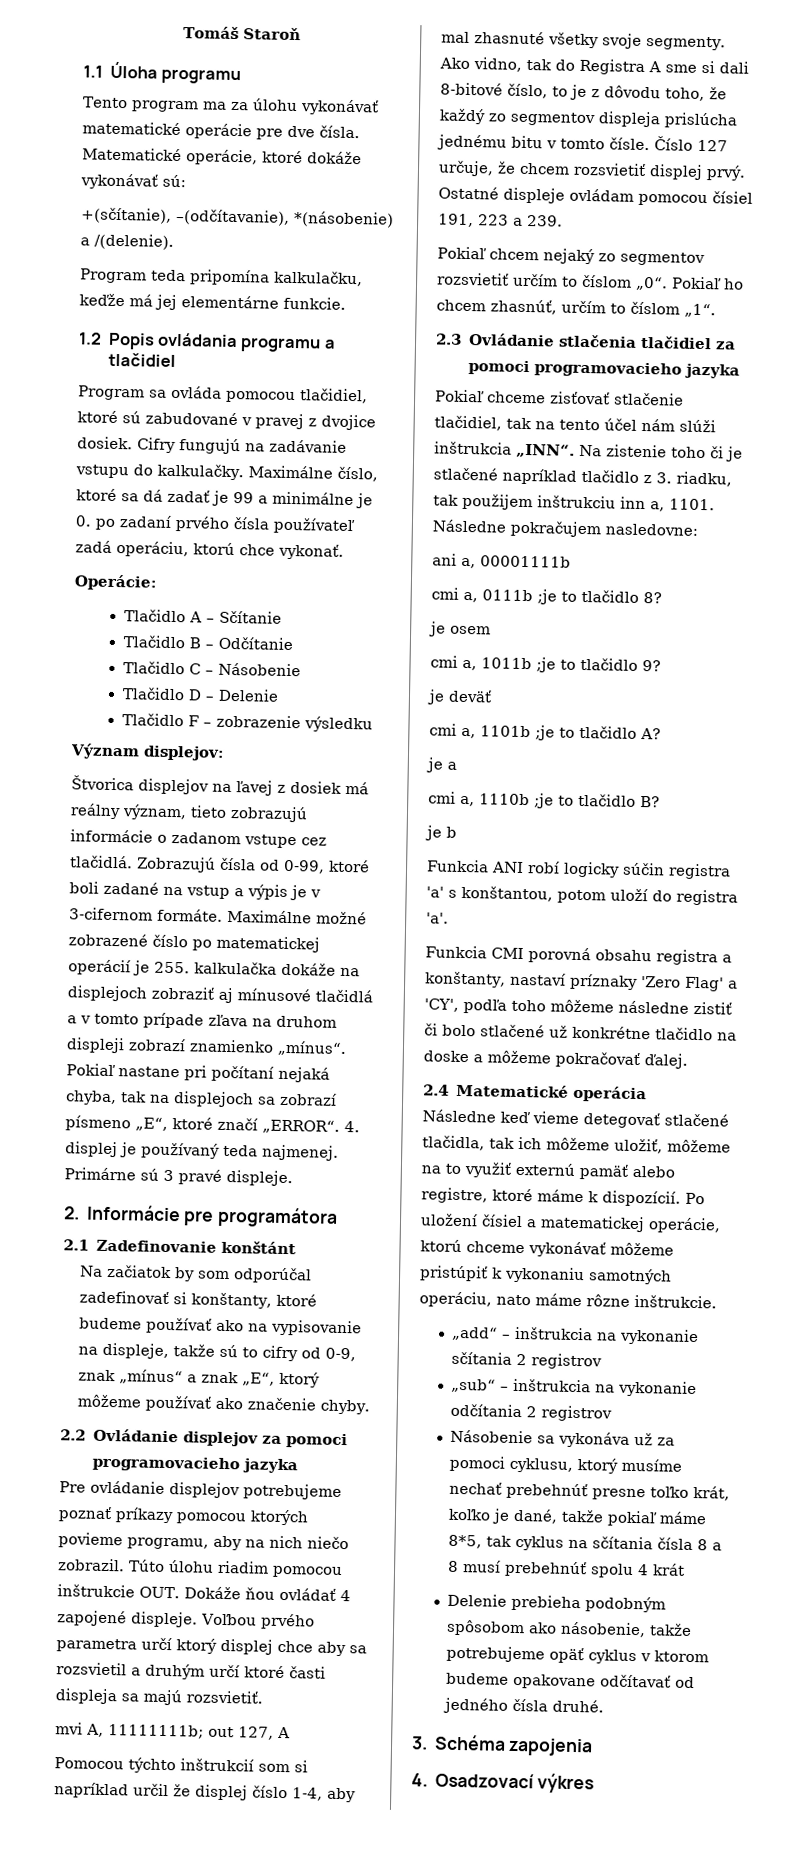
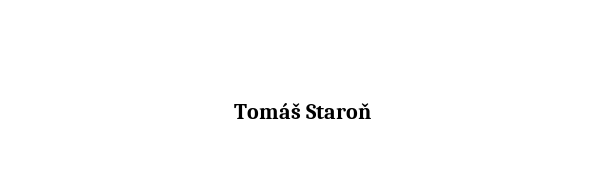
[83,61,241,85] [83,96,379,116] [82,121,360,140] [82,147,362,166] [80,173,186,190] [81,207,394,228] [80,233,174,250] [80,268,363,287] [79,293,346,311] [78,332,336,353] [107,352,176,367] [78,385,368,404] [77,410,376,431] [77,436,347,455] [75,463,378,482] [76,488,373,509] [75,515,356,535] [75,540,344,560] [74,574,158,591] [123,609,282,624] [122,635,293,651] [122,661,301,677] [121,687,279,702] [121,713,373,733] [70,743,225,761] [71,775,369,796] [70,803,308,823] [70,829,327,849] [70,855,370,874] [69,881,321,901] [69,907,367,925] [68,933,320,953] [68,959,360,977] [67,985,373,1004] [67,1012,337,1029] [66,1037,347,1057] [66,1063,330,1083] [65,1090,337,1108] [65,1115,360,1134] [65,1141,339,1161] [64,1167,293,1187] [63,1204,338,1228] [63,1239,296,1255] [79,1264,312,1284] [78,1290,317,1309] [78,1317,362,1337] [77,1342,356,1362] [77,1369,320,1388] [76,1394,370,1415] [60,1428,348,1449] [91,1455,298,1474] [59,1480,342,1500] [58,1506,309,1526] [58,1532,349,1551] [57,1558,343,1579] [57,1584,351,1602] [57,1610,315,1630] [56,1637,367,1657] [56,1662,326,1680] [55,1688,263,1706] [55,1722,290,1740] [54,1757,308,1774] [54,1782,356,1803] [441,31,726,51] [439,57,749,75] [440,82,727,101] [439,108,738,129] [437,134,728,152] [438,160,746,181] [438,186,753,207] [438,213,563,228] [437,246,705,267] [437,272,744,291] [436,299,716,318] [436,332,736,350] [467,359,740,379] [435,389,684,406] [434,415,716,433] [434,441,743,462] [433,467,732,487] [433,493,715,512] [432,519,698,538] [432,553,571,569] [431,587,662,605] [429,621,491,637] [430,655,661,673] [427,689,492,705] [429,723,661,741] [426,757,457,773] [428,791,660,809] [425,825,457,841] [426,859,731,880] [426,885,738,906] [426,912,449,924] [425,945,732,966] [425,971,738,992] [424,998,732,1015] [424,1023,737,1041] [423,1050,688,1069] [423,1083,647,1103] [422,1109,729,1129] [422,1135,731,1154] [421,1162,675,1180] [421,1187,705,1207] [420,1213,721,1234] [420,1239,674,1258] [420,1265,672,1285] [419,1291,717,1309] [451,1326,700,1346] [451,1351,603,1370] [451,1378,698,1398] [450,1403,613,1422] [450,1429,676,1448] [449,1455,683,1474] [449,1481,731,1501] [448,1508,708,1527] [448,1534,723,1551] [448,1560,686,1579] [447,1593,667,1613] [446,1619,693,1638] [446,1645,710,1665] [446,1672,696,1690] [443,1697,605,1714] [411,1734,594,1757] [411,1772,595,1794] // 1.1 Úloha programu // Tento program ma za úlohu vykonávať matematické operácie pre dve čísla. Matematické operácie, ktoré dokáže vykonávať sú: // +(sčítanie), –(odčítavanie), *(násobenie) a /(delenie). // Program teda pripomína kalkulačku, keďže má jej elementárne funkcie. // 1.2 Popis ovládania programu a tlačidiel // Program sa ovláda pomocou tlačidiel, ktoré sú zabudované v pravej z dvojice dosiek. Cifry fungujú na zadávanie vstupu do kalkulačky. Maximálne číslo, ktoré sa dá zadať je 99 a minimálne je 0. po zadaní prvého čísla používateľ zadá operáciu, ktorú chce vykonať. // Operácie: // Tlačidlo A – Sčítanie // Tlačidlo B – Odčítanie // Tlačidlo C – Násobenie // Tlačidlo D – Delenie // Tlačidlo F – zobrazenie výsledku // Význam displejov: // Štvorica displejov na ľavej z dosiek má reálny význam, tieto zobrazujú informácie o zadanom vstupe cez tlačidlá. Zobrazujú čísla od 0-99, ktoré boli zadané na vstup a výpis je v 3-cifernom formáte. Maximálne možné zobrazené číslo po matematickej operácií je 255. kalkulačka dokáže na displejoch zobraziť aj mínusové tlačidlá a v tomto prípade zľava na druhom displeji zobrazí znamienko „mínus“. Pokiaľ nastane pri počítaní nejaká chyba, tak na displejoch sa zobrazí písmeno „E“, ktoré značí „ERROR“. 4. displej je používaný teda najmenej. Primárne sú 3 pravé displeje. // 2. Informácie pre programátora // 2.1 Zadefinovanie konštánt // Na začiatok by som odporúčal zadefinovať si konštanty, ktoré budeme používať ako na vypisovanie na displeje, takže sú to cifry od 0-9, znak „mínus“ a znak „E“, ktorý môžeme používať ako značenie chyby. // 2.2 Ovládanie displejov za pomoci programovacieho jazyka // Pre ovládanie displejov potrebujeme poznať príkazy pomocou ktorých povieme programu, aby na nich niečo zobrazil. Túto úlohu riadim pomocou inštrukcie OUT. Dokáže ňou ovládať 4 zapojené displeje. Voľbou prvého parametra určí ktorý displej chce aby sa rozsvietil a druhým určí ktoré časti displeja sa majú rozsvietiť. // mvi A, 11111111b; out 127, A // Pomocou týchto inštrukcií som si napríklad určil že displej číslo 1-4, aby mal zhasnuté všetky svoje segmenty. Ako vidno, tak do Registra A sme si dali 8-bitové číslo, to je z dôvodu toho, že každý zo segmentov displeja prislúcha jednému bitu v tomto čísle. Číslo 127 určuje, že chcem rozsvietiť displej prvý. Ostatné displeje ovládam pomocou čísiel 191, 223 a 239. // Pokiaľ chcem nejaký zo segmentov rozsvietiť určím to číslom „0“. Pokiaľ ho chcem zhasnúť, určím to číslom „1“. // 2.3 Ovládanie stlačenia tlačidiel za pomoci programovacieho jazyka // Pokiaľ chceme zisťovať stlačenie tlačidiel, tak na tento účel nám slúži inštrukcia „INN“. Na zistenie toho či je stlačené napríklad tlačidlo z 3. riadku, tak použijem inštrukciu inn a, 1101. Následne pokračujem nasledovne: // ani a, 00001111b // cmi a, 0111b ;je to tlačidlo 8? // je osem // cmi a, 1011b ;je to tlačidlo 9? // je deväť // cmi a, 1101b ;je to tlačidlo A? // je a // cmi a, 1110b ;je to tlačidlo B? // je b // Funkcia ANI robí logicky súčin registra 'a' s konštantou, potom uloží do registra 'a'. // Funkcia CMI porovná obsahu registra a konštanty, nastaví príznaky 'Zero Flag' a 'CY', podľa toho môžeme následne zistiť či bolo stlačené už konkrétne tlačidlo na doske a môžeme pokračovať ďalej. // 2.4 Matematické operácia // Následne keď vieme detegovať stlačené tlačidla, tak ich môžeme uložiť, môžeme na to využiť externú pamäť alebo registre, ktoré máme k dispozícií. Po uložení čísiel a matematickej operácie, ktorú chceme vykonávať môžeme pristúpiť k vykonaniu samotných operáciu, nato máme rôzne inštrukcie. // „add“ – inštrukcia na vykonanie sčítania 2 registrov // „sub“ – inštrukcia na vykonanie odčítania 2 registrov // Násobenie sa vykonáva už za pomoci cyklusu, ktorý musíme nechať prebehnúť presne toľko krát, koľko je dané, takže pokiaľ máme 8*5, tak cyklus na sčítania čísla 8 a 8 musí prebehnúť spolu 4 krát // Delenie prebieha podobným spôsobom ako násobenie, takže potrebujeme opäť cyklus v ktorom budeme opakovane odčítavať od jedného čísla druhé. // 3. Schéma zapojenia // 4. Osadzovací výkres -> (372, 111) none

